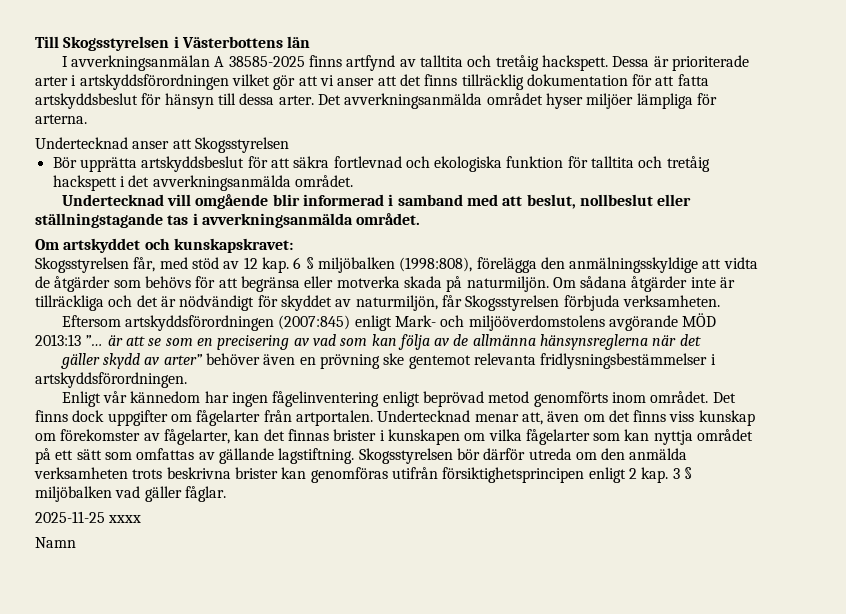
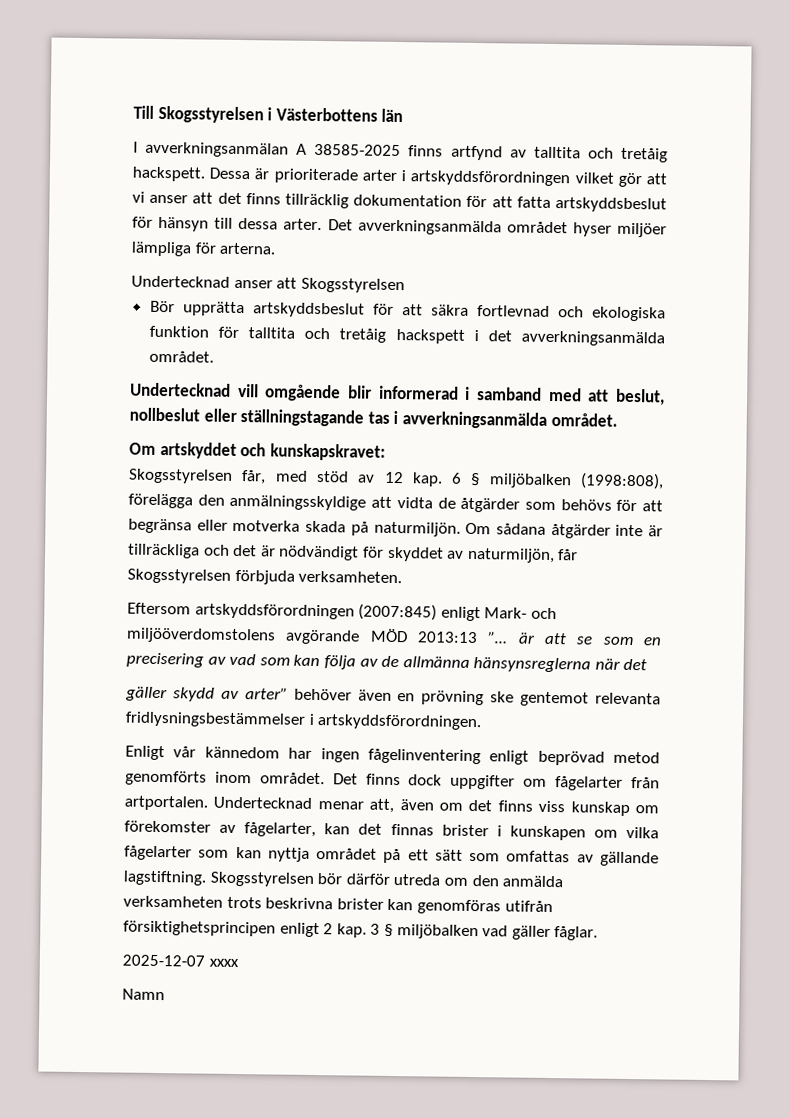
[35,511,105,523] 2025-11-25 -> [122,954,205,967] 2025-12-07

